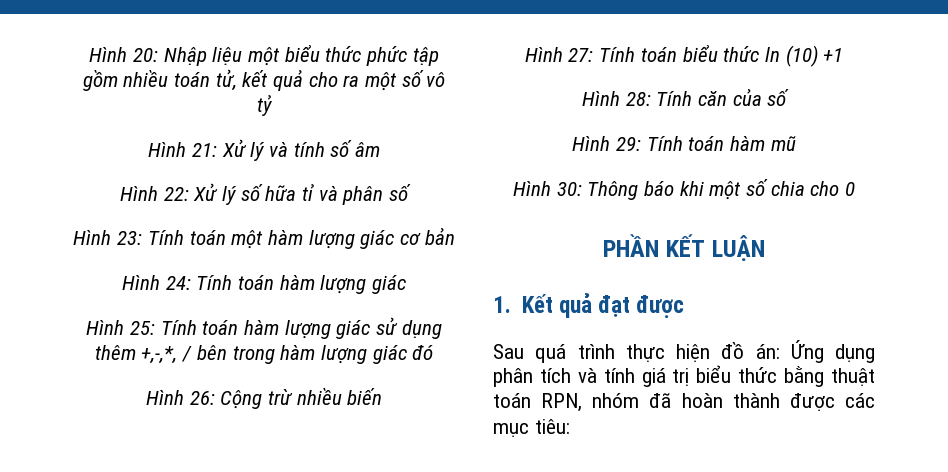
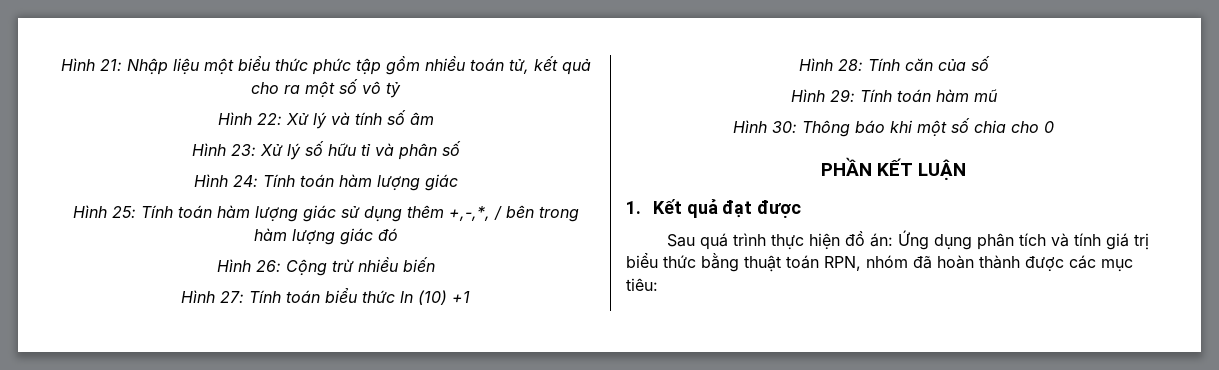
[89,47,158,62] Hình 20: -> [60,58,122,71] Hình 21:
[191,143,217,157] 21: -> [256,113,282,125] 22:
[163,187,189,201] 22: -> [230,144,256,156] 23:
[265,185,297,201] hữa -> [327,143,356,156] hữu
[73,228,455,249] // Hình 23: Tính toán một hàm lượng giác cơ bản -> (461, 148) none

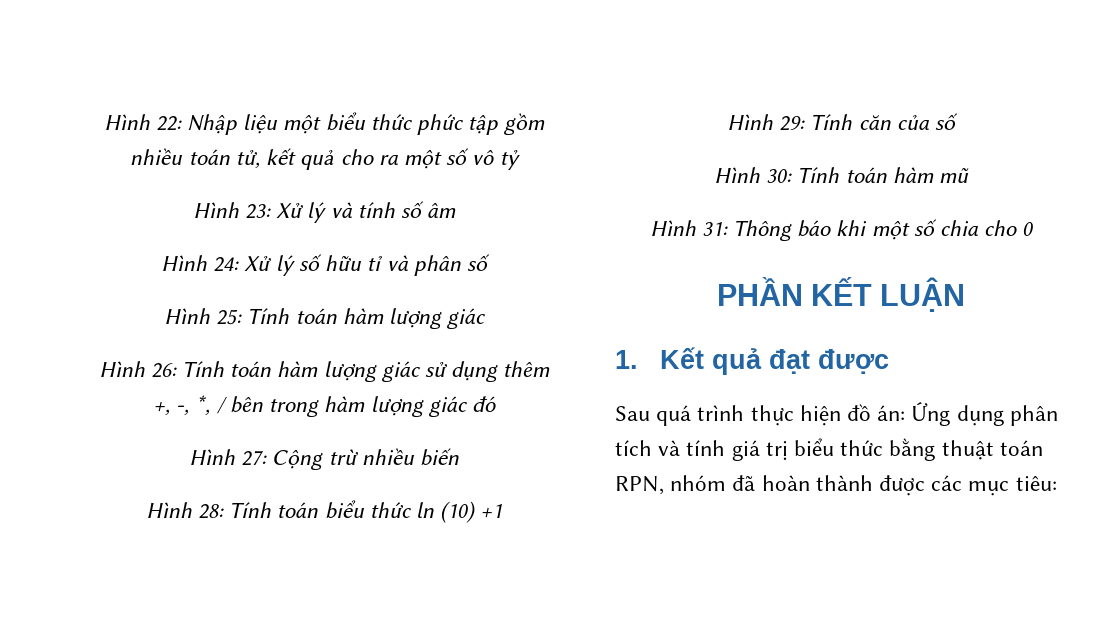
[60,58,122,71] Hình 21: -> [103,114,182,131] Hình 22:
[256,113,282,125] 22: -> [244,204,271,219] 23:
[230,144,256,156] 23: -> [213,257,240,272] 24:
[232,175,258,187] 24: -> [216,309,243,325] 25:
[111,206,136,218] 25: -> [150,363,177,378] 26:
[448,206,490,221] +,-,*, -> [153,395,211,415] +, -, *,
[255,260,281,272] 26: -> [241,451,268,466] 27:
[220,291,244,303] 27: -> [197,504,224,519] 28:
[837,59,863,71] 28: -> [779,116,806,131] 29:
[829,89,855,102] 29: -> [766,169,793,183] 30:
[772,121,797,133] 30: -> [701,221,728,236] 31:

